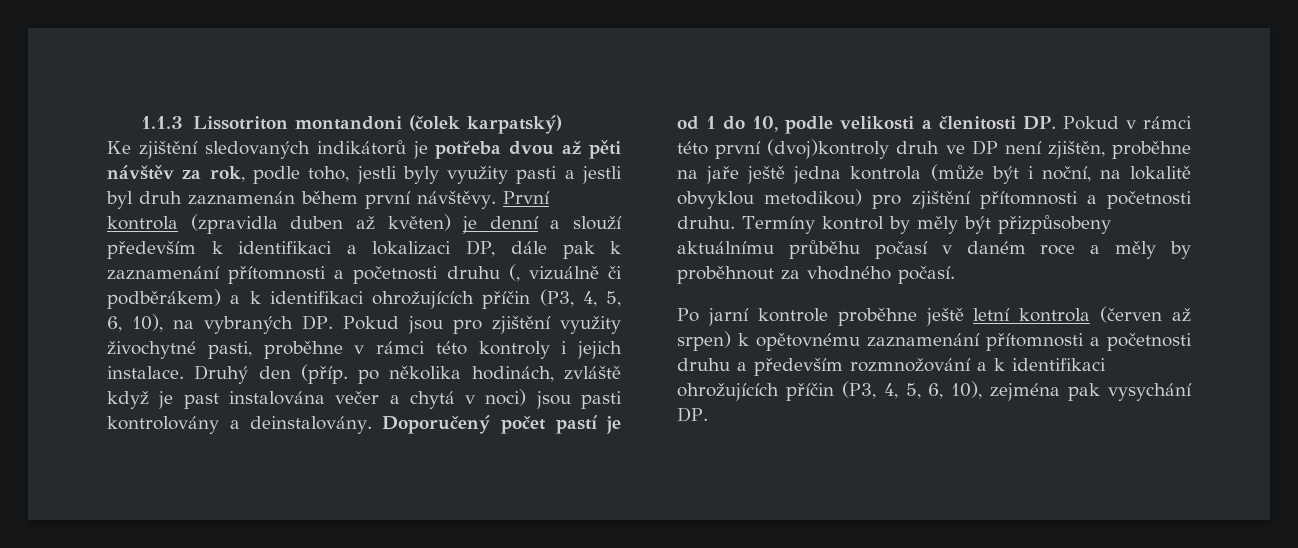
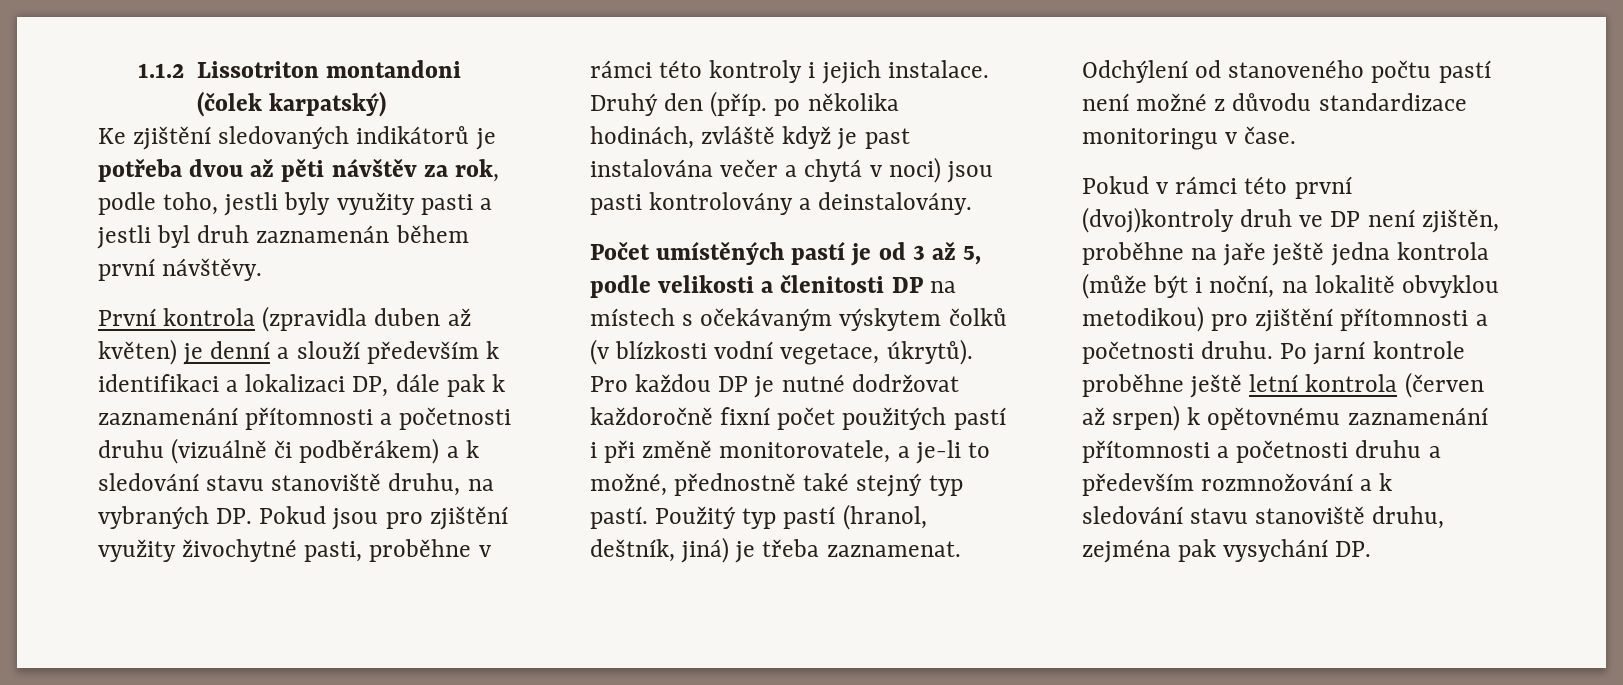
[141,116,184,129] 1.1.3 -> [137,63,184,78] 1.1.2
(496, 199) none -> (263, 269) //
[508,264,599,282] (, vizuálně -> [171,438,268,464] (vizuálně
[269,289,621,309] [107,314,164,332] identifikaci ohrožujících příčin (P3, 4, 5, 6, 10), -> [98,473,461,496] sledování stavu stanoviště druhu,
[382,415,546,434] Doporučený počet -> [590,241,785,265] // Počet umístěných
[706,116,779,132] 1 do 10, -> [912,241,982,265] 3 až 5,
[1022,116,1056,130] DP. -> [891,277,956,293] [590,308,1007,331] [590,339,973,365] [590,374,959,398] [590,407,1006,430] [590,440,990,464] [590,473,963,497] [590,504,927,530] [590,537,961,563] [1082,60,1491,83] [1082,93,1467,111] [1082,126,1297,150] DP na místech s očekávaným výskytem čolků (v blízkosti vodní vegetace, úkrytů). Pro každou DP je nutné dodržovat každoročně fixní počet použitých pastí i při změně monitorovatele, a je-li to možné, přednostně také stejný typ pastí. Použitý typ pastí (hranol, deštník, jiná) je třeba zaznamenat. Odchýlení od stanoveného počtu pastí není možné z důvodu standardizace monitoringu v čase. //
[742,215,1111,234] [677,240,1191,259] [677,265,955,284] Termíny kontrol by měly být přizpůsobeny aktuálnímu průběhu počasí v daném roce a měly by proběhnout za vhodného počasí. // -> (1274, 350) none
[1012,358,1106,371] [677,381,983,401] identifikaci ohrožujících příčin (P3, 4, 5, 6, 10), -> [1082,506,1445,529] sledování stavu stanoviště druhu,

